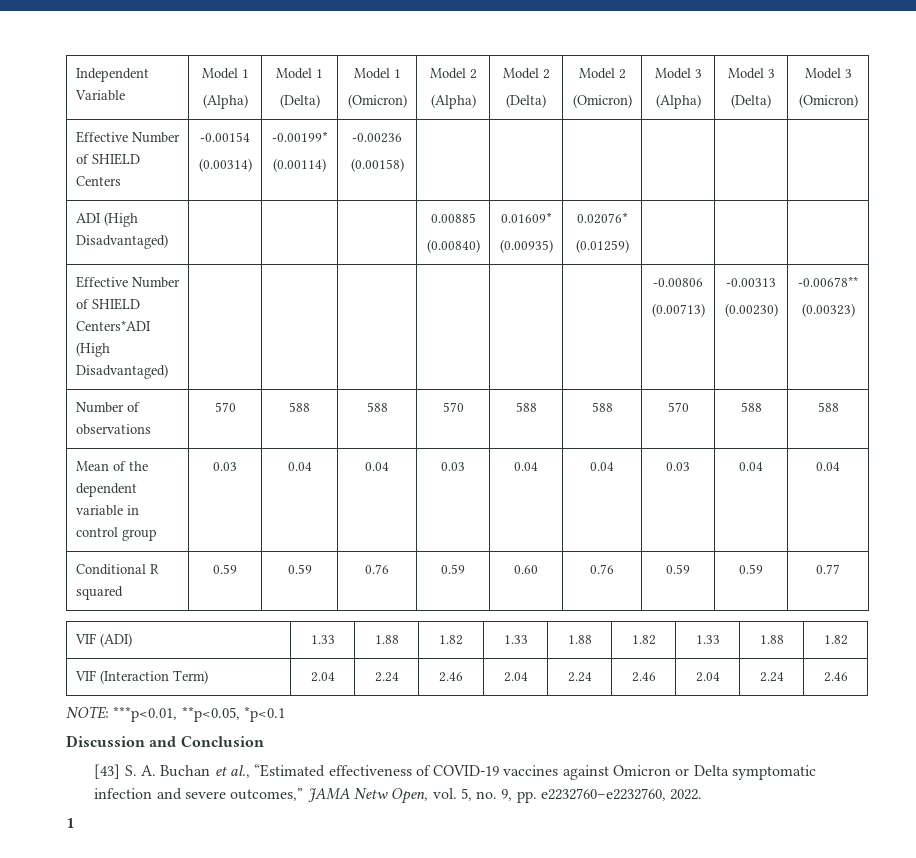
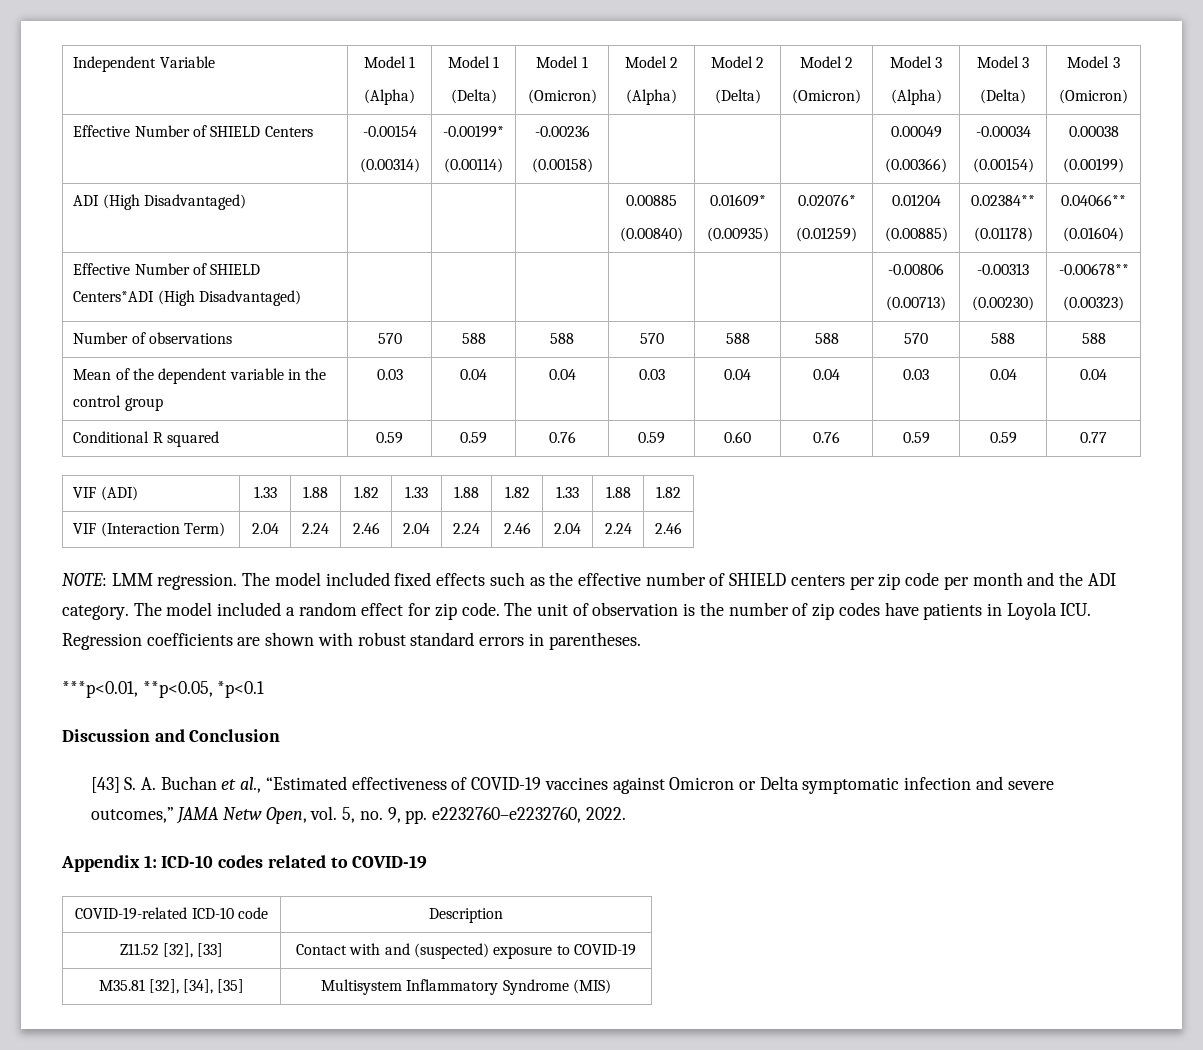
(404, 165) | | -> [890,126,942,138] [885,158,947,173] [975,126,1031,137] [972,158,1034,173] [1068,126,1119,137] [1063,158,1124,173] 0.00049 // (0.00366) | -0.00034 // (0.00154) | 0.00038 // (0.00199)
(629, 246) | | -> [891,194,941,206] [884,227,948,242] [971,195,1035,206] [973,227,1033,242] [1061,194,1126,206] [1063,227,1124,242] 0.01204 // (0.00885) | 0.02384** // (0.01178) | 0.04066** // (0.01604)
(139, 510) none -> [305,368,327,380] the
(109, 712) none -> [111,572,1116,590] [62,602,1092,620] [62,632,641,650] LMM regression. The model included fixed effects such as the effective number of SHIELD centers per zip code per month and the ADI category. The model included a random effect for zip code. The unit of observation is the number of zip codes have patients in Loyola ICU. Regression coefficients are shown with robust standard errors in parentheses. //
[66,818,74,828] 1 -> [61,855,428,872] [75,907,268,920] [429,908,503,923] [119,943,224,958] [296,943,636,959] [98,979,245,994] [321,979,611,995] Appendix 1: ICD-10 codes related to COVID-19 // COVID-19-related ICD-10 code | Description // Z11.52 [32], [33] | Contact with and (suspected) exposure to COVID-19 // M35.81 [32], [34], [35] | Multisystem Inflammatory Syndrome (MIS)

